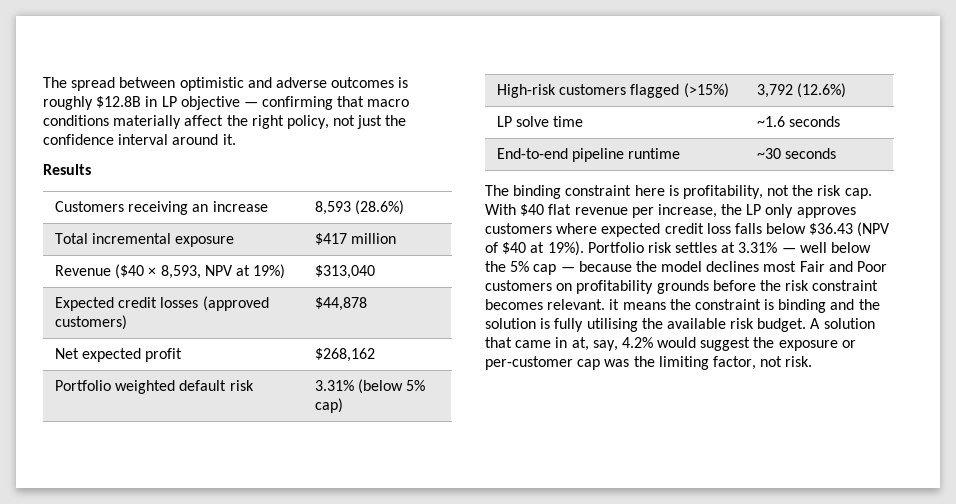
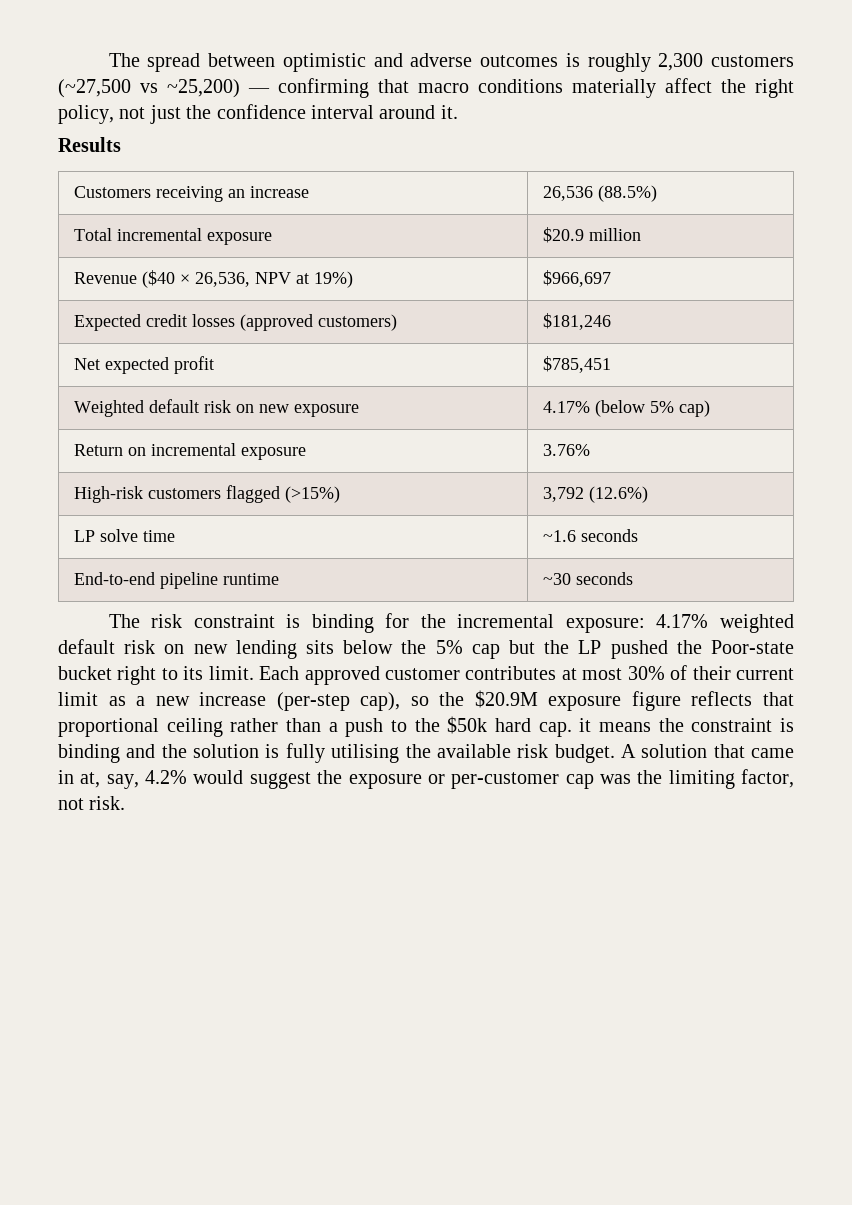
[96,96,240,110] $12.8B in LP objective -> [658,53,795,71] [58,79,240,98] 2,300 customers (~27,500 vs ~25,200)
[315,200,405,215] 8,593 (28.6%) -> [542,185,657,202] 26,536 (88.5%)
[315,233,348,245] $417 -> [542,227,584,243] $20.9
[160,265,201,279] 8,593, -> [194,272,250,287] 26,536,
[315,265,376,279] $313,040 -> [542,270,611,287] $966,697
[315,297,368,311] $44,878 -> [542,313,611,330] $181,246
[315,348,376,362] [55,380,254,394] [315,380,355,391] $268,162 // Portfolio weighted default risk | 3.31% -> [542,356,611,373] [73,399,359,417] [542,401,590,413] $785,451 // Weighted default risk on new exposure | 4.17%
(344, 405) none -> [73,443,306,460] [542,444,590,456] // Return on incremental exposure | 3.76%
[513,185,872,199] [485,204,856,218] [485,222,891,237] [485,241,872,256] [485,261,888,275] [485,280,879,294] [485,299,606,310] binding constraint here is profitability, not the risk cap. With $40 flat revenue per increase, the LP only approves customers where expected credit loss falls below $36.43 (NPV of $40 at 19%). Portfolio risk settles at 3.31% — well below the 5% cap — because the model declines most Fair and Poor customers on profitability grounds before the risk constraint becomes relevant. -> [151,613,794,633] [58,639,795,659] [58,665,795,685] [58,690,795,711] [58,716,572,737] risk constraint is binding for the incremental exposure: 4.17% weighted default risk on new lending sits below the 5% cap but the LP pushed the Poor-state bucket right to its limit. Each approved customer contributes at most 30% of their current limit as a new increase (per-step cap), so the $20.9M exposure figure reflects that proportional ceiling rather than a push to the $50k hard cap.

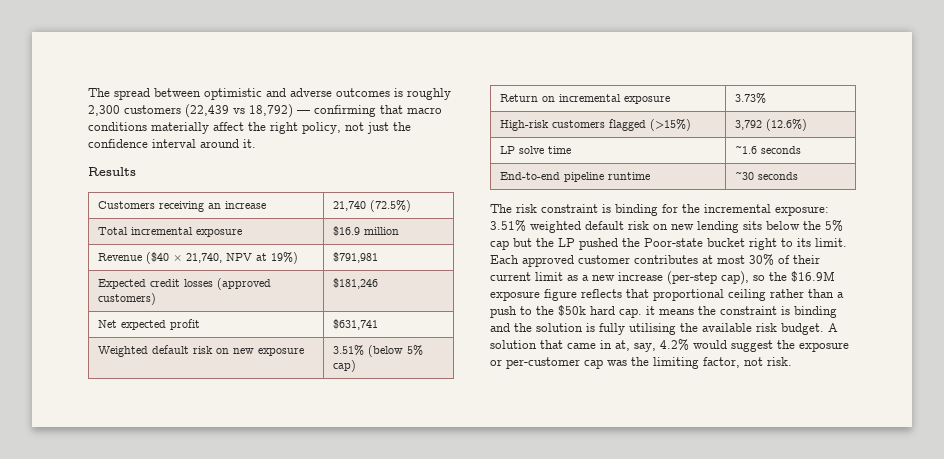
[58,79,240,98] (~27,500 vs ~25,200) -> [185,104,293,118] (22,439 vs 18,792)
[542,185,657,202] 26,536 (88.5%) -> [332,200,411,212] 21,740 (72.5%)
[542,227,584,243] $20.9 -> [332,226,360,236] $16.9
[194,272,250,287] 26,536, -> [185,253,222,263] 21,740,
[542,270,611,287] $966,697 -> [332,252,378,263] $791,981
[542,356,611,373] $785,451 -> [332,319,378,330] $631,741
[542,401,590,413] 4.17% -> [332,345,364,356] 3.51%
[542,444,590,456] 3.76% -> [734,93,766,104] 3.73%
[656,614,709,628] 4.17% -> [490,220,526,232] 3.51%
[474,690,538,708] $20.9M -> [791,271,835,282] $16.9M

